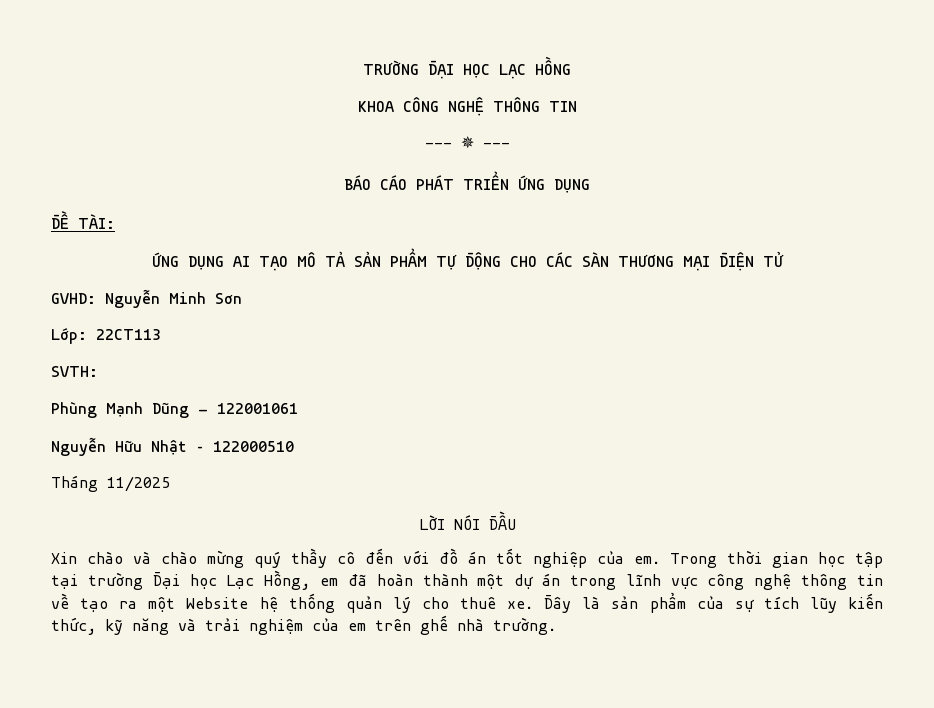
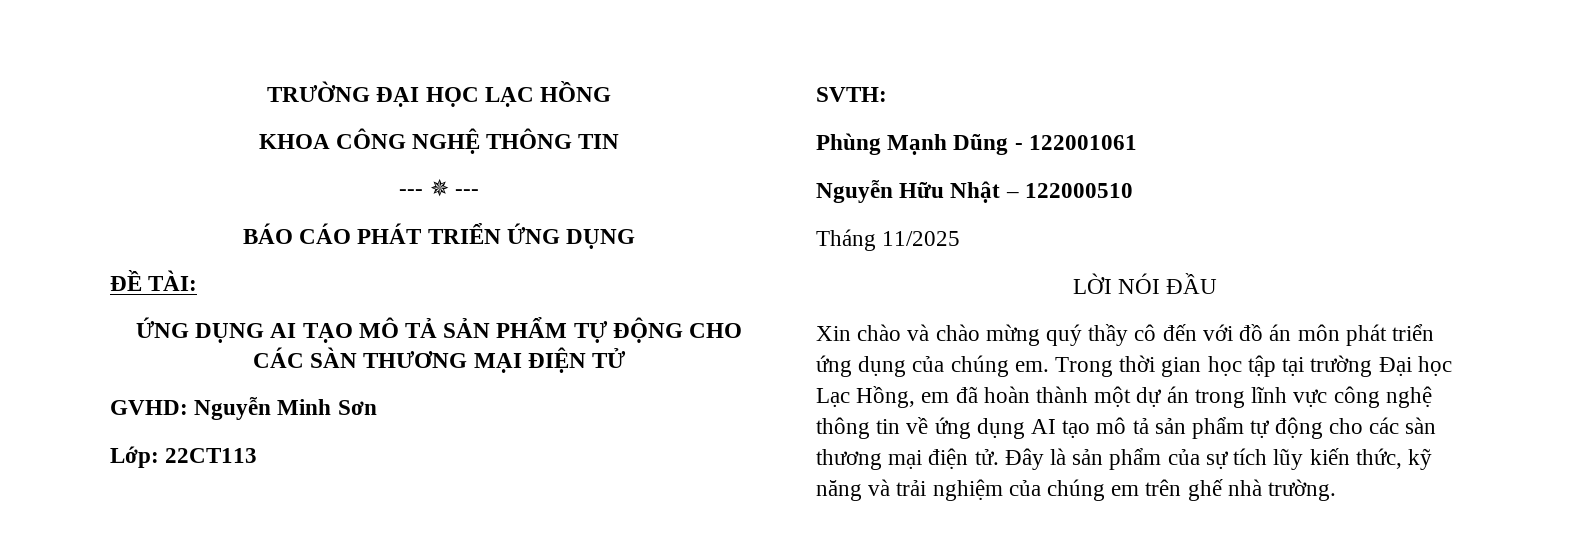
[496,548,624,568] tốt nghiệp của -> [1297,324,1434,346] [816,355,1009,377] môn phát triển ứng dụng của chúng
[80,593,534,613] tạo ra một Website hệ thống quản lý cho thuê xe. -> [934,417,1437,439] [816,448,999,470] ứng dụng AI tạo mô tả sản phẩm tự động cho các sàn thương mại điện tử.
(339, 624) none -> [1047,479,1106,501] chúng

